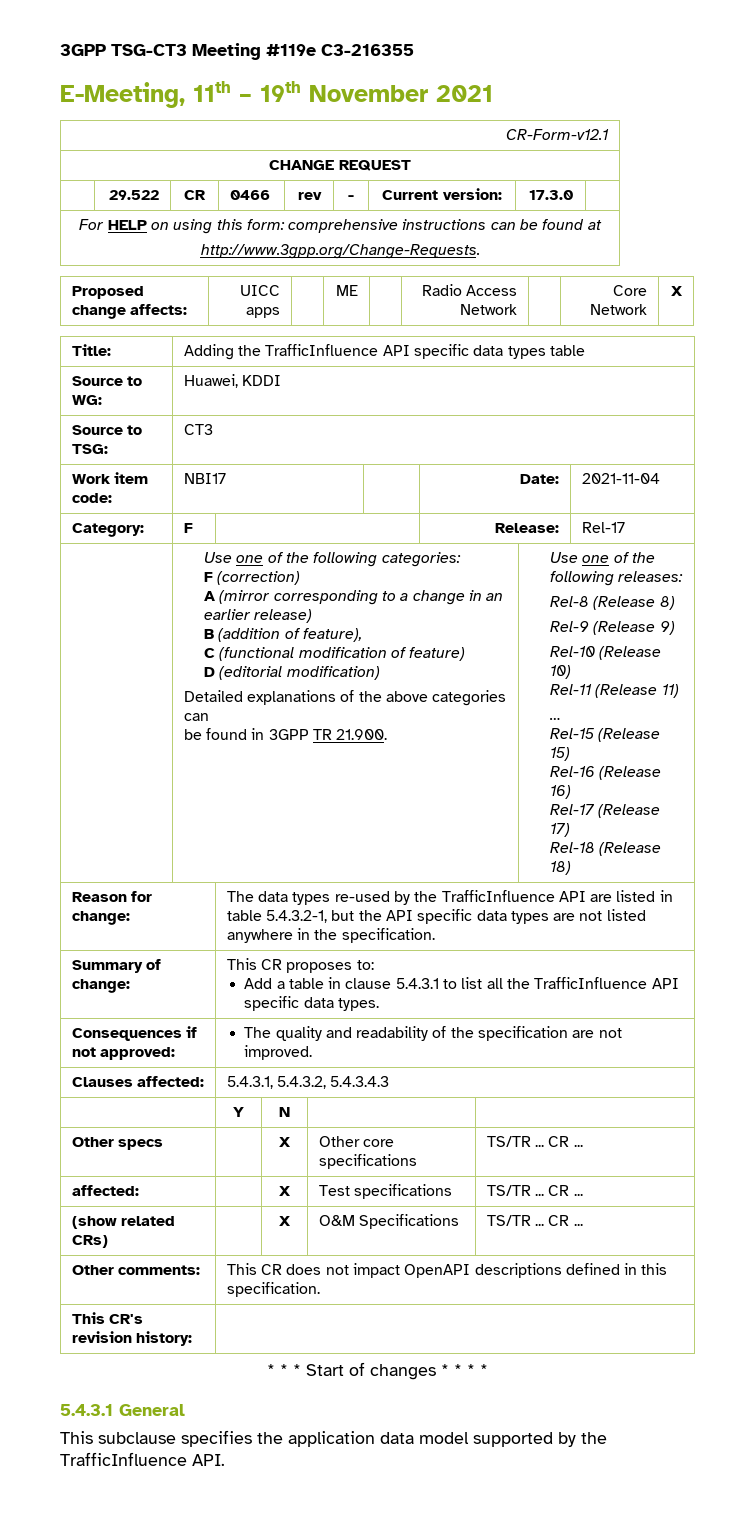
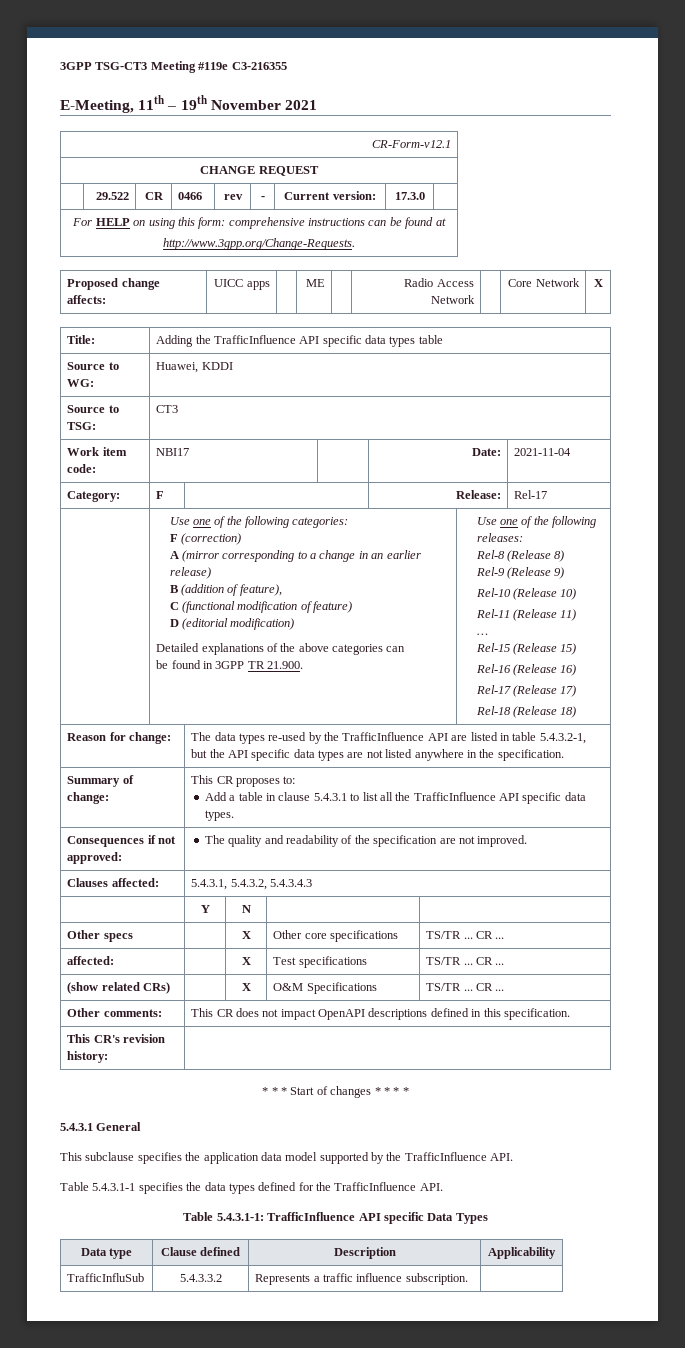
(225, 1460) none -> [60,1182,443,1194] [183,1212,488,1224] [80,1248,133,1259] [160,1247,241,1256] [333,1247,396,1259] [488,1247,556,1259] [67,1273,145,1282] [179,1274,222,1282] [255,1273,468,1285] // Table 5.4.3.1-1 specifies the data types defined for the TrafficInfluence API. // Table 5.4.3.1-1: TrafficInfluence API specific Data Types // Data type | Clause defined | Description | Applicability // TrafficInfluSub | 5.4.3.3.2 | Represents a traffic influence subscription. |

